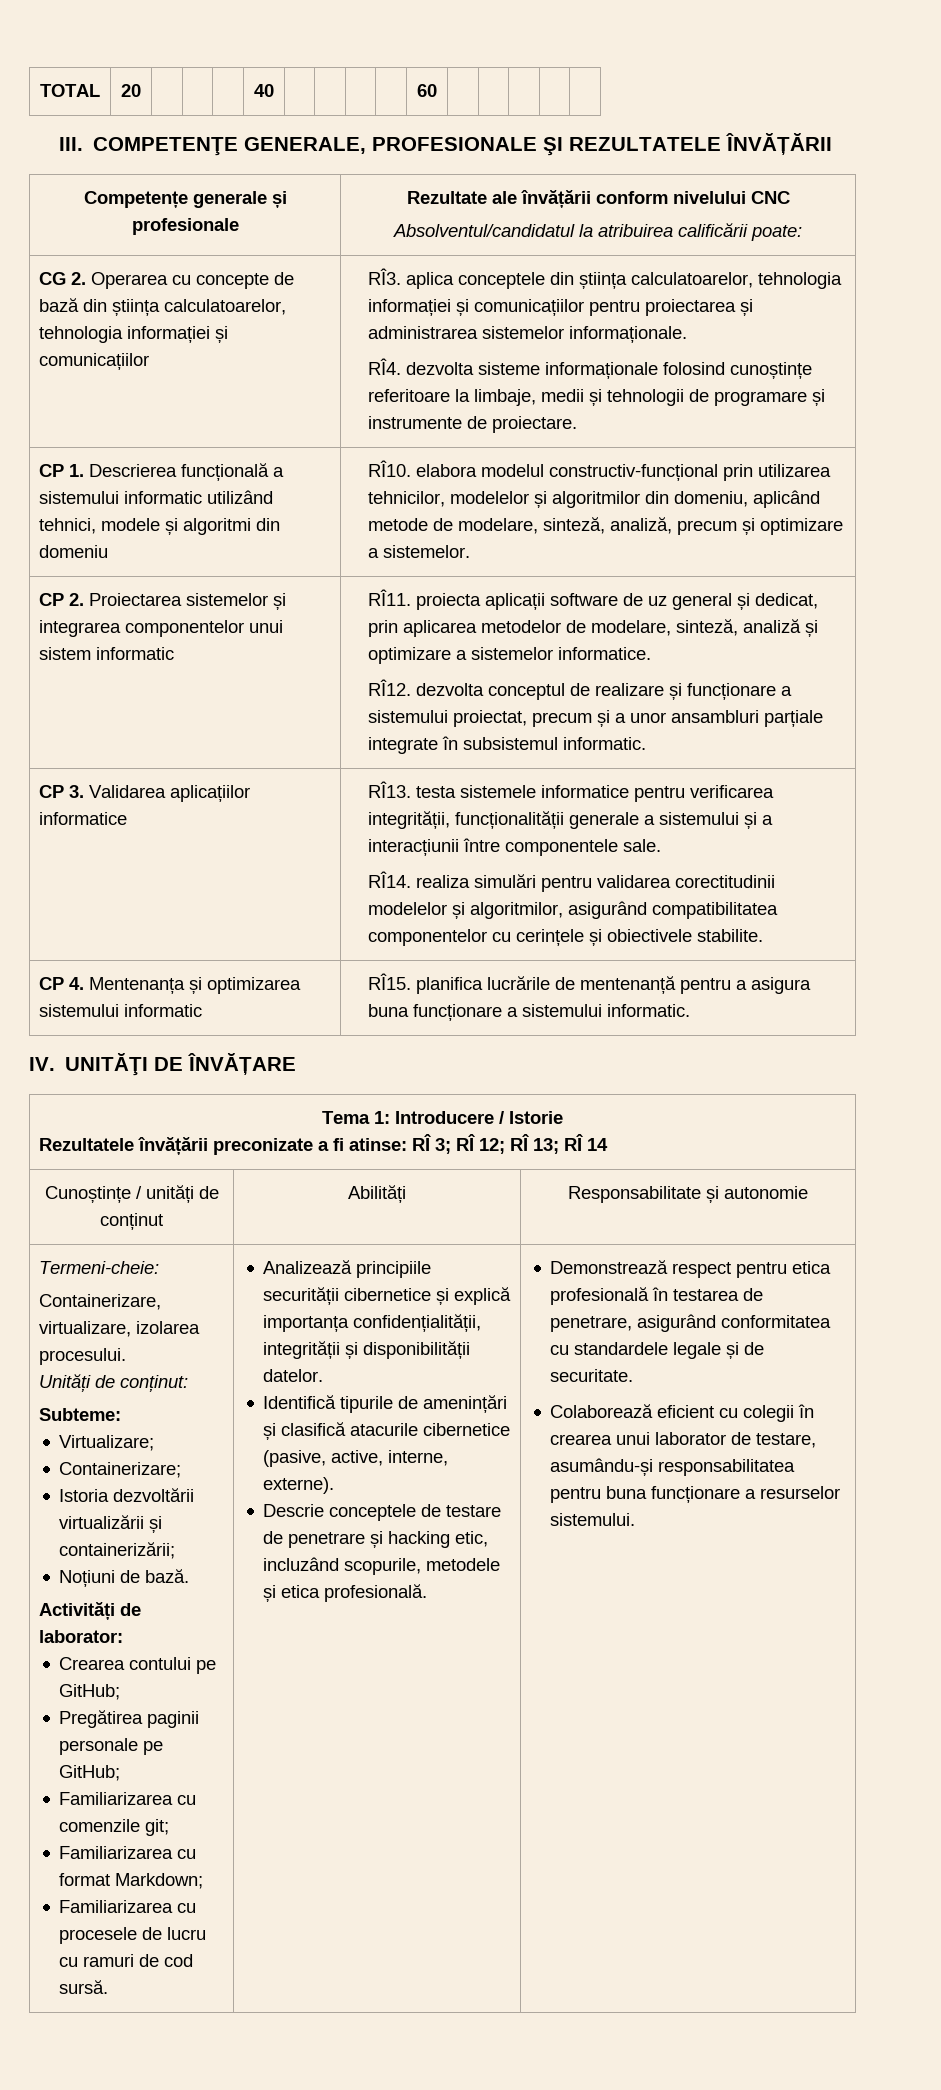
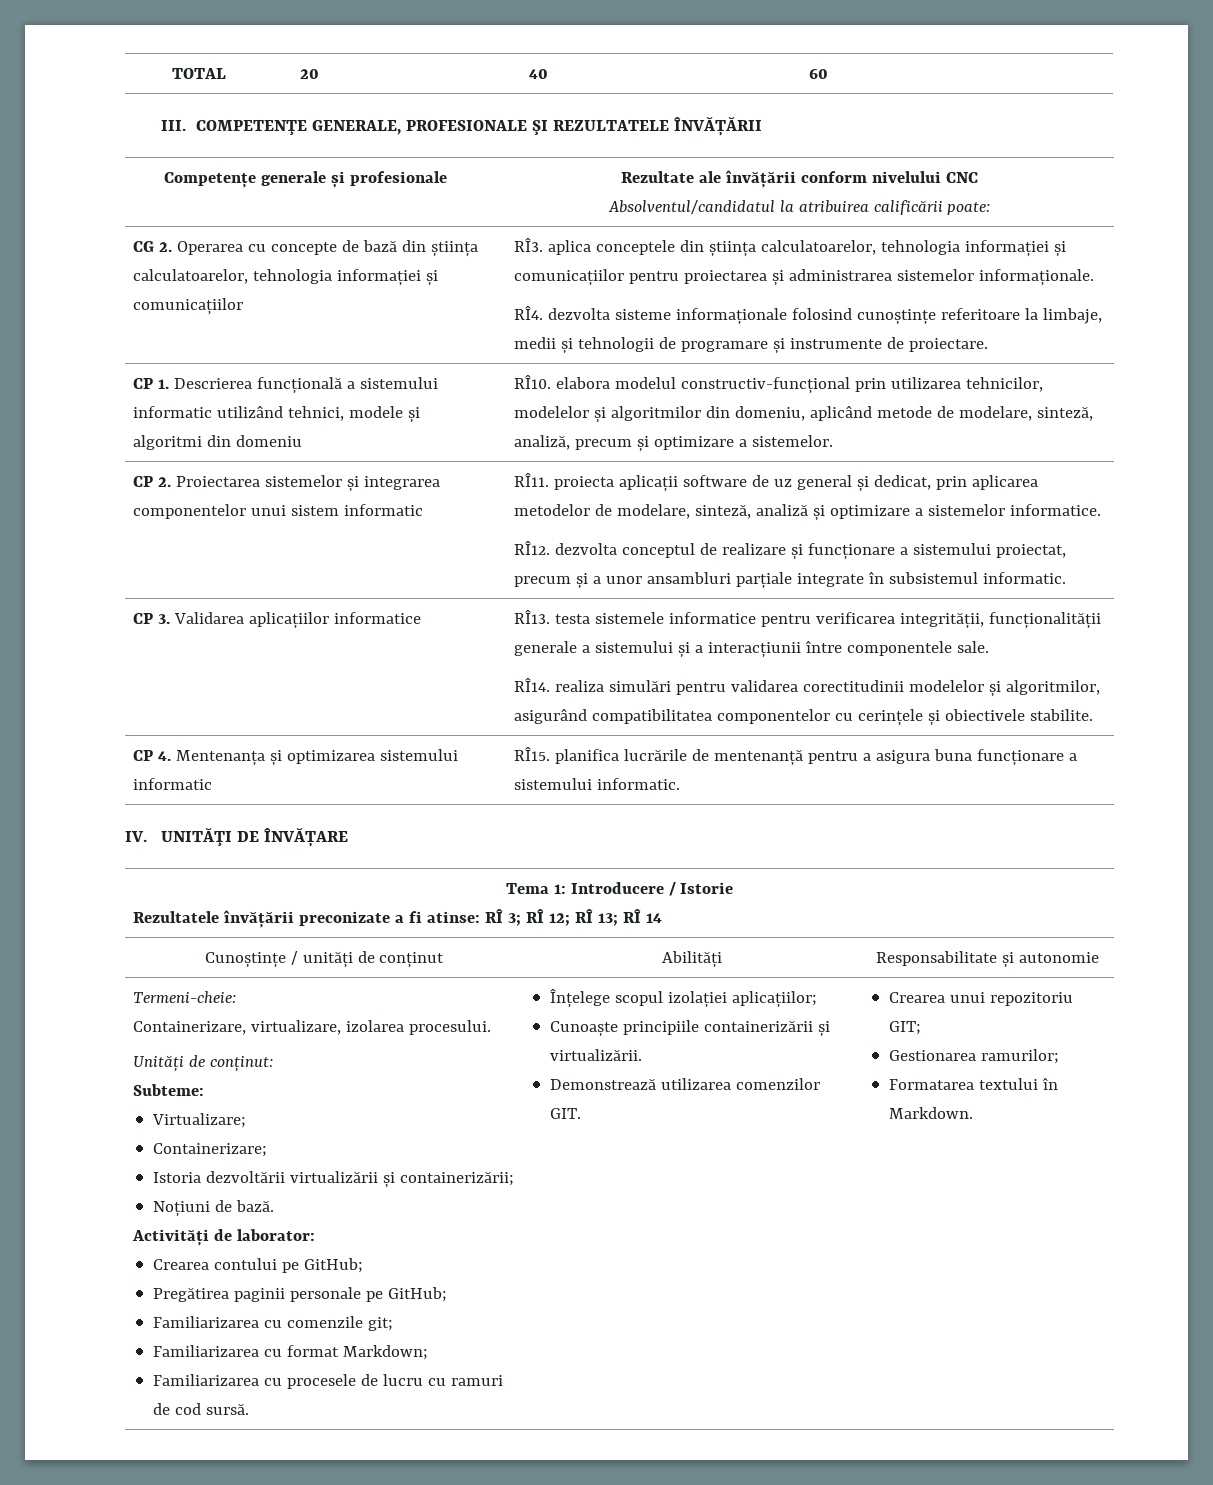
[263,1260,432,1278] [263,1287,512,1305] [263,1314,482,1332] [263,1341,471,1359] [263,1369,324,1382] [263,1395,508,1413] [263,1422,511,1440] [263,1450,449,1467] [263,1477,335,1494] [263,1504,502,1521] [263,1531,489,1548] [263,1557,501,1575] [263,1584,428,1602] [550,1260,832,1278] [550,1287,764,1305] [550,1314,832,1332] [550,1342,765,1359] [550,1369,634,1382] [550,1404,815,1422] [550,1432,817,1448] [550,1458,796,1476] [550,1486,841,1503] [550,1513,636,1526] Analizează principiile securității cibernetice și explică importanța confidențialității, integrității și disponibilității datelor. // Identifică tipurile de amenințări și clasifică atacurile cibernetice (pasive, active, interne, externe). // Descrie conceptele de testare de penetrare și hacking etic, incluzând scopurile, metodele și etica profesională. | Demonstrează respect pentru etica profesională în testarea de penetrare, asigurând conformitatea cu standardele legale și de securitate. // Colaborează eficient cu colegii în crearea unui laborator de testare, asumându-și responsabilitatea pentru buna funcționare a resurselor sistemului. -> [549,989,817,1008] [549,1020,830,1037] [549,1049,642,1061] [549,1078,820,1090] [549,1108,581,1119] [888,992,1073,1006] [888,1021,921,1035] [888,1049,1059,1064] [888,1078,1058,1090] [888,1107,973,1119] Înțelege scopul izolației aplicațiilor; // Cunoaște principiile containerizării și virtualizării. // Demonstrează utilizarea comenzilor GIT. | Crearea unui repozitoriu GIT; // Gestionarea ramurilor; // Formatarea textului în Markdown.

